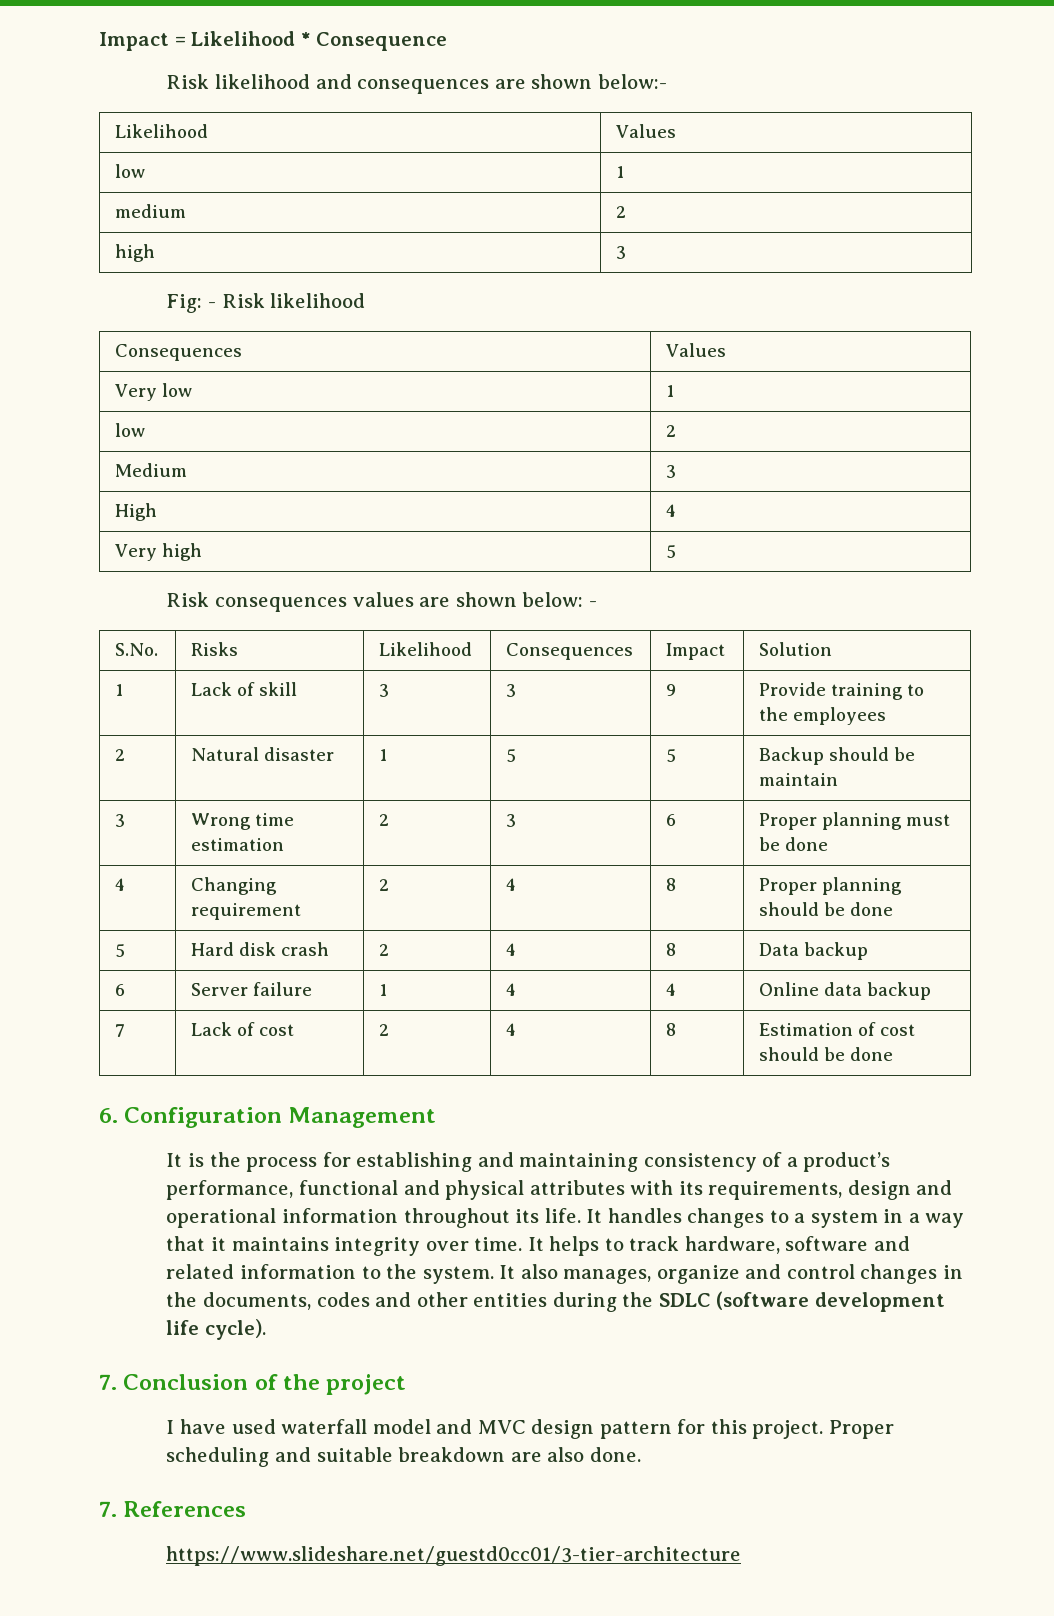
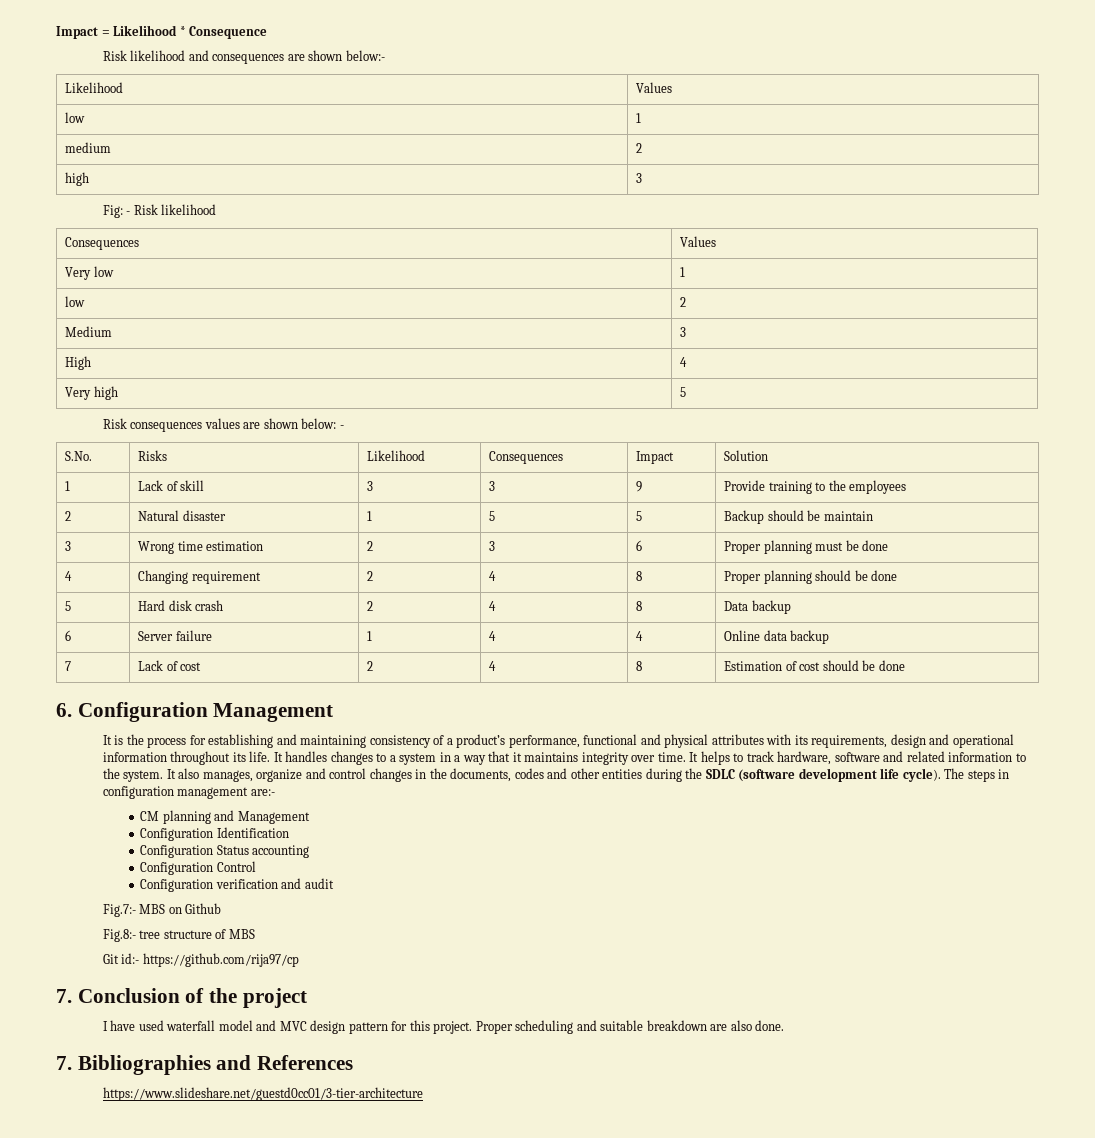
(266, 1329) none -> [944,768,1010,782] [102,786,275,799] [140,810,310,824] [140,827,289,841] [140,845,310,858] [140,861,256,875] [140,878,334,892] [102,903,222,917] [102,929,255,942] [102,953,299,967] The steps in configuration management are:- // CM planning and Management // Configuration Identification // Configuration Status accounting // Configuration Control // Configuration verification and audit // Fig.7:- MBS on Github // Fig.8:- tree structure of MBS // Git id:- https://github.com/rija97/cp
(117, 1509) none -> [77,1055,252,1075] Bibliographies and

